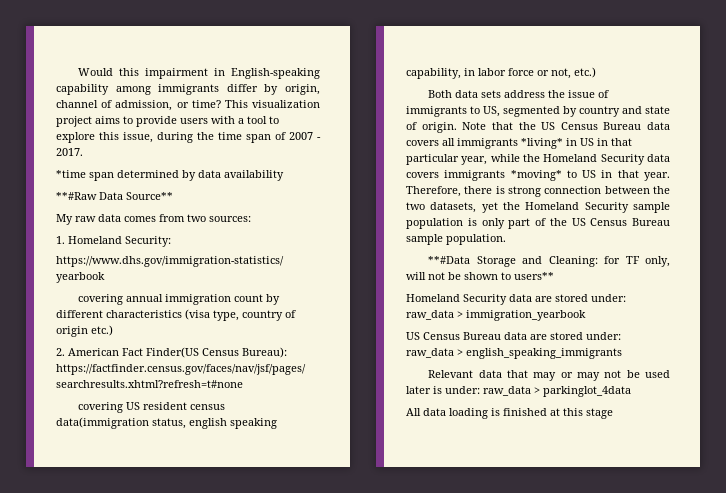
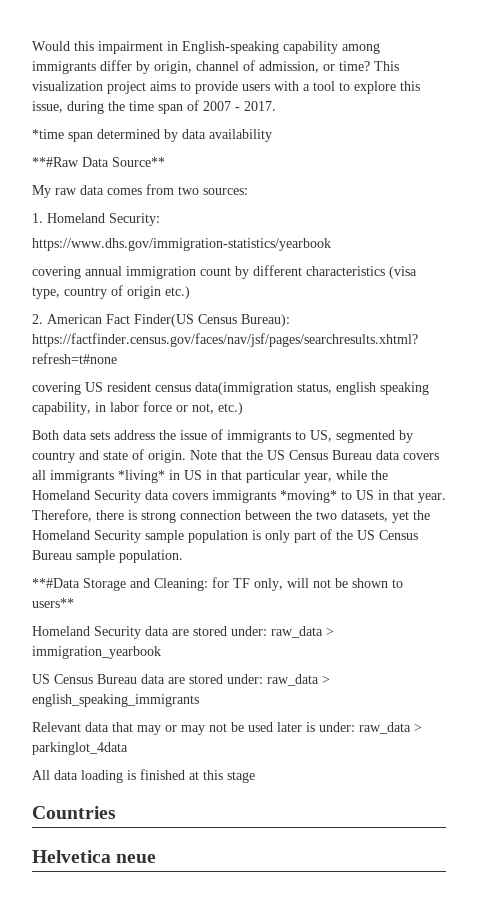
(613, 413) none -> [32,806,116,819] [32,850,157,863] // Countries // Helvetica neue

